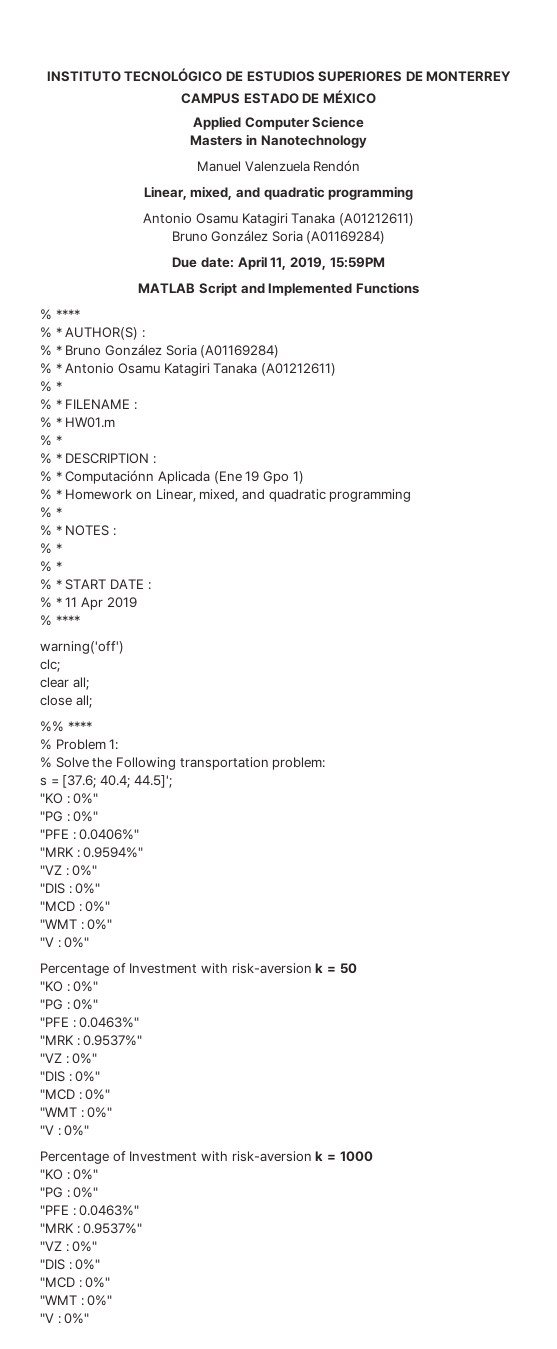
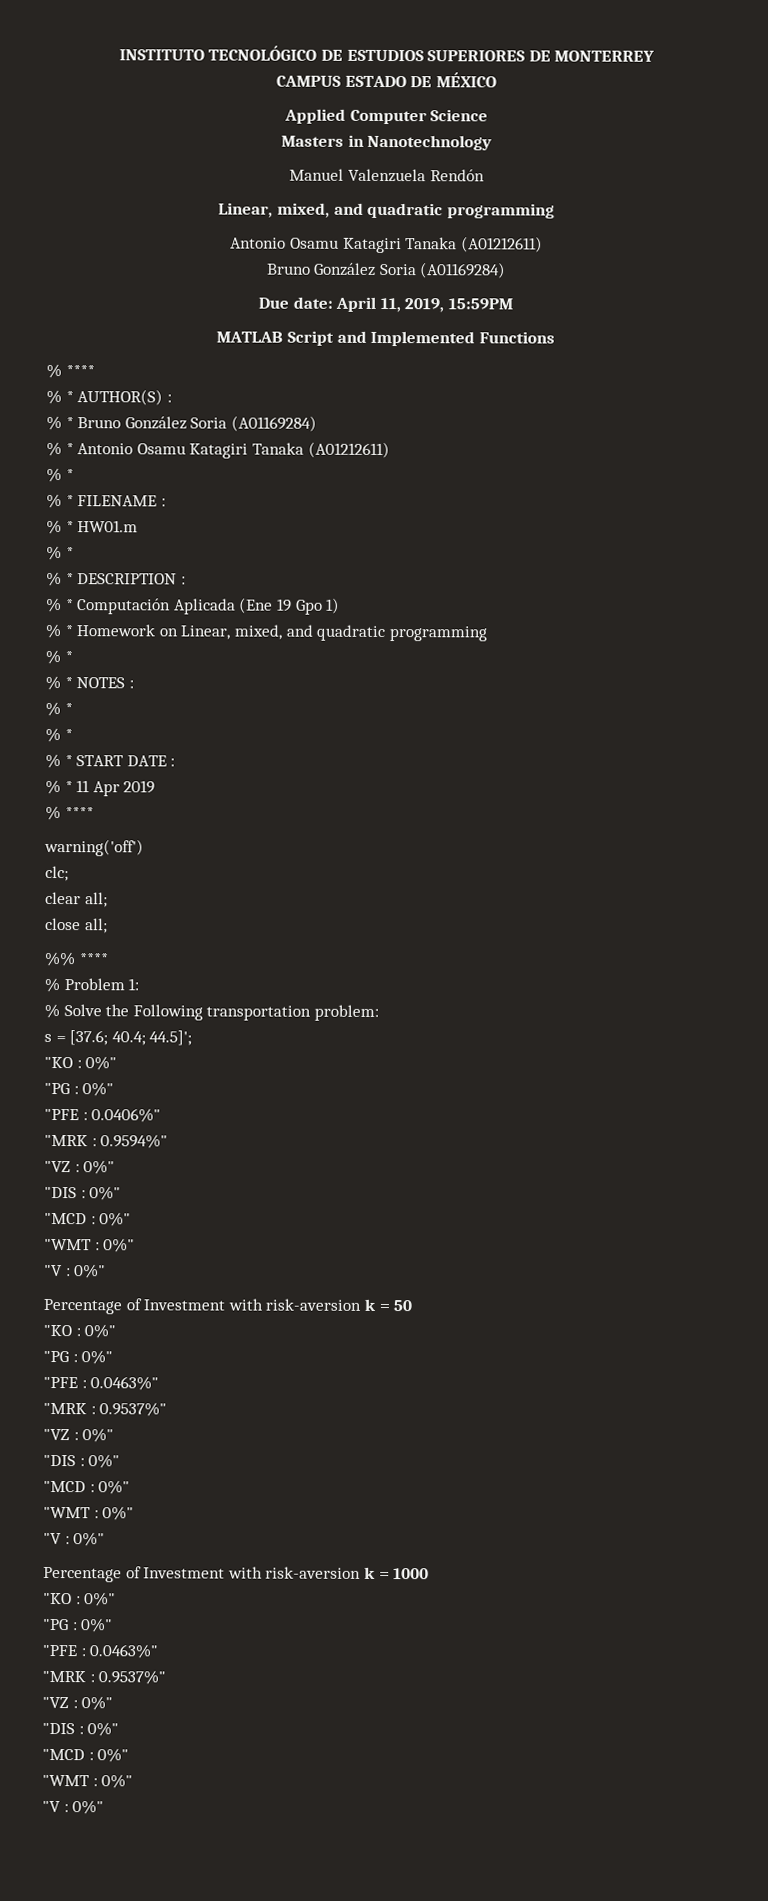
[65,470,155,484] Computaciónn -> [76,598,172,615] Computación

